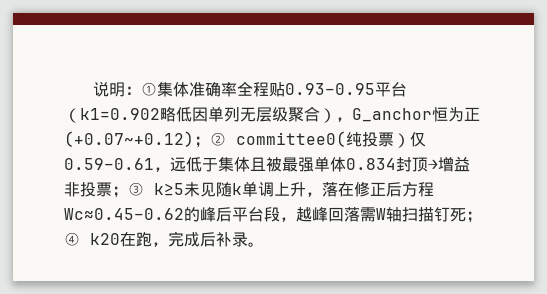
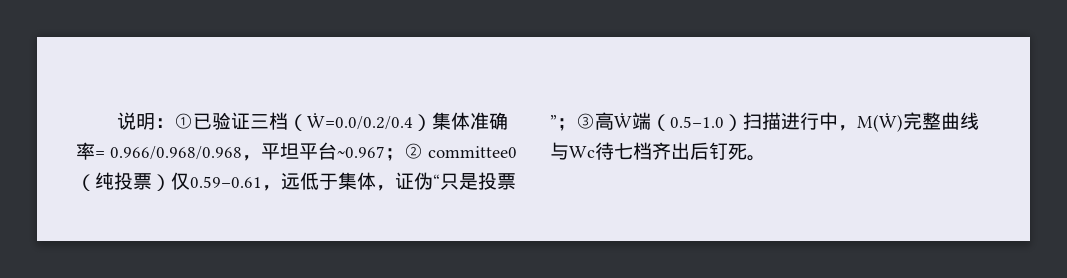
[156,81,407,97] [64,106,480,123] [64,131,346,148] 集体准确率全程贴0.93–0.95平台（k1=0.902略低因单列无层级聚合），G_anchor恒为正(+0.07~+0.12)；② committee0( -> [193,112,509,131] [76,142,517,161] [76,174,95,191] 已验证三档（Ẇ=0.0/0.2/0.4）集体准确率= 0.966/0.968/0.968，平坦平台~0.967；② committee0（
[250,156,470,172] [64,181,434,198] [64,207,482,223] [64,231,248,247] 且被最强单体0.834封顶→增益非投票；③ k≥5未见随k单调上升，落在修正后方程Wc≈0.45–0.62的峰后平台段，越峰回落需W轴扫描钉死；④ k20在跑，完成后补录 -> [376,172,516,191] [550,112,979,132] [550,142,747,160] ，证伪“只是投票”；③高Ẇ端（0.5–1.0）扫描进行中，M(Ẇ)完整曲线与Wc待七档齐出后钉死

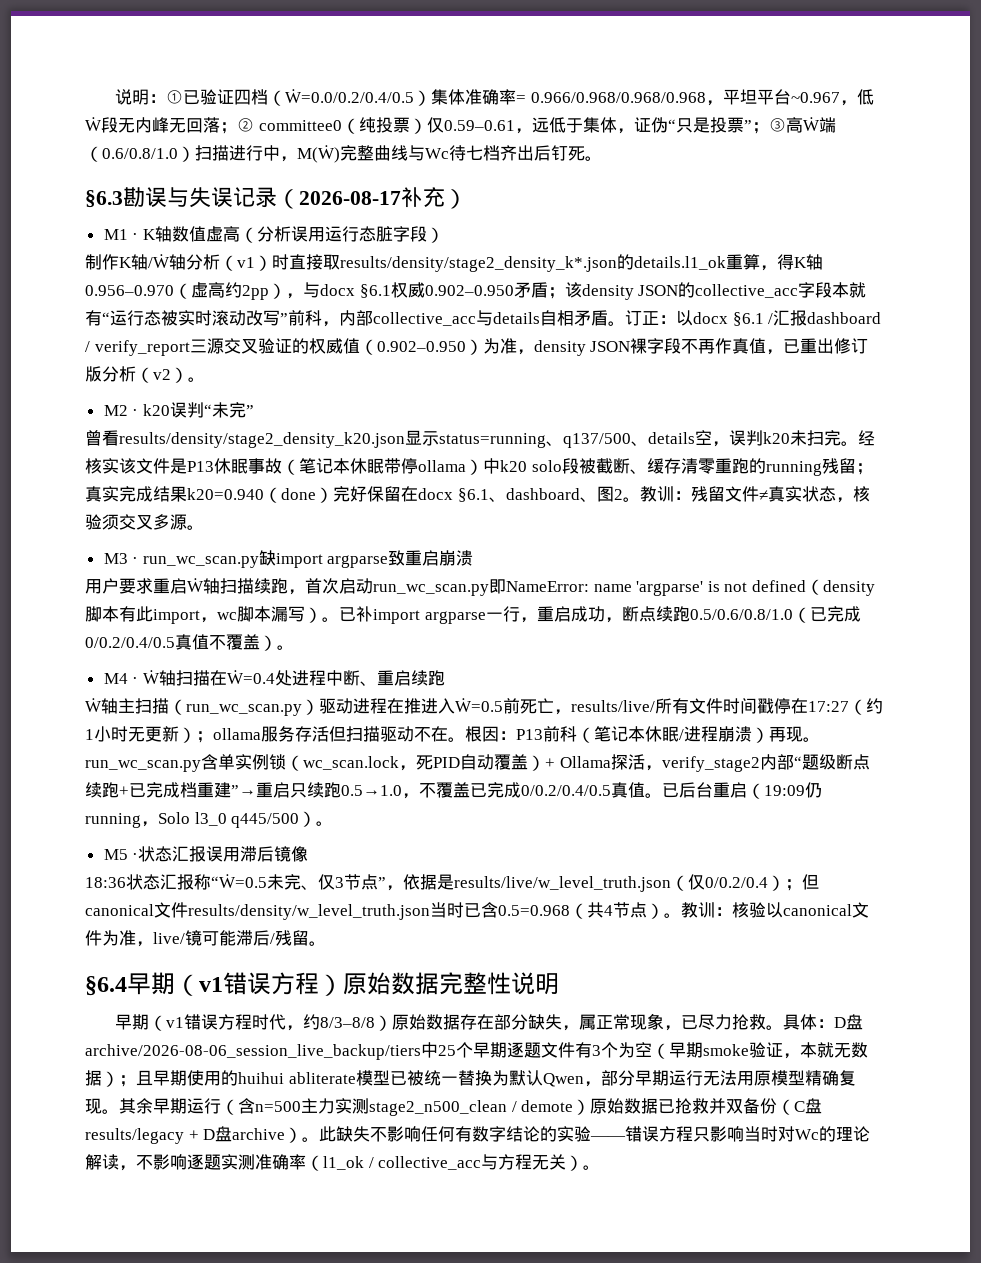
[250,112,414,131] 三档（Ẇ=0.0/0.2/0.4 -> [234,89,415,106] 四档（Ẇ=0.0/0.2/0.4/0.5
[110,146,242,160] 0.966/0.968/0.968 -> [531,92,707,103] 0.966/0.968/0.968/0.968
(385, 152) none -> [840,89,875,106] [85,117,220,133] ，低Ẇ段无内峰无回落
[670,116,724,128] 0.5–1.0 -> [102,148,178,159] 0.6/0.8/1.0
(766, 158) none -> [85,187,467,209] [103,226,444,243] [85,254,823,272] [85,282,867,300] [85,310,882,327] [85,338,869,356] [85,366,205,383] [103,402,254,418] [85,430,875,448] [85,458,873,476] [85,486,870,503] [85,514,204,530] [103,550,474,568] [85,578,875,596] [85,606,861,624] [85,634,294,651] [103,670,445,686] [85,698,883,716] [85,726,820,743] [85,754,870,772] [85,782,822,799] [85,811,334,828] [103,846,309,862] [85,874,819,892] [85,902,869,920] [85,930,326,947] [85,972,559,996] [115,1013,864,1031] [85,1042,868,1060] [85,1070,856,1087] [85,1098,823,1116] [85,1126,871,1144] [85,1154,601,1171] // §6.3勘误与失误记录（2026-08-17补充） // M1 · K轴数值虚高（分析误用运行态脏字段） // 制作K轴/Ẇ轴分析（v1）时直接取results/density/stage2_density_k*.json的details.l1_ok重算，得K轴0.956–0.970（虚高约2pp），与docx §6.1权威0.902–0.950矛盾；该density JSON的collective_acc字段本就有“运行态被实时滚动改写”前科，内部collective_acc与details自相矛盾。订正：以docx §6.1 /汇报dashboard / verify_report三源交叉验证的权威值（0.902–0.950）为准，density JSON裸字段不再作真值，已重出修订版分析（v2）。 // M2 · k20误判“未完” // 曾看results/density/stage2_density_k20.json显示status=running、q137/500、details空，误判k20未扫完。经核实该文件是P13休眠事故（笔记本休眠带停ollama）中k20 solo段被截断、缓存清零重跑的running残留；真实完成结果k20=0.940（done）完好保留在docx §6.1、dashboard、图2。教训：残留文件≠真实状态，核验须交叉多源。 // M3 · run_wc_scan.py缺import argparse致重启崩溃 // 用户要求重启Ẇ轴扫描续跑，首次启动run_wc_scan.py即NameError: name 'argparse' is not defined（density脚本有此import，wc脚本漏写）。已补import argparse一行，重启成功，断点续跑0.5/0.6/0.8/1.0（已完成0/0.2/0.4/0.5真值不覆盖）。 // M4 · Ẇ轴扫描在Ẇ=0.4处进程中断、重启续跑 // Ẇ轴主扫描（run_wc_scan.py）驱动进程在推进入Ẇ=0.5前死亡，results/live/所有文件时间戳停在17:27（约1小时无更新）；ollama服务存活但扫描驱动不在。根因：P13前科（笔记本休眠/进程崩溃）再现。run_wc_scan.py含单实例锁（wc_scan.lock，死PID自动覆盖）+ Ollama探活，verify_stage2内部“题级断点续跑+已完成档重建”→重启只续跑0.5→1.0，不覆盖已完成0/0.2/0.4/0.5真值。已后台重启（19:09仍running，Solo l3_0 q445/500）。 // M5 ·状态汇报误用滞后镜像 // 18:36状态汇报称“Ẇ=0.5未完、仅3节点”，依据是results/live/w_level_truth.json（仅0/0.2/0.4）；但canonical文件results/density/w_level_truth.json当时已含0.5=0.968（共4节点）。教训：核验以canonical文件为准，live/镜可能滞后/残留。 // §6.4早期（v1错误方程）原始数据完整性说明 // 早期（v1错误方程时代，约8/3–8/8）原始数据存在部分缺失，属正常现象，已尽力抢救。具体：D盘archive/2026-08-06_session_live_backup/tiers中25个早期逐题文件有3个为空（早期smoke验证，本就无数据）；且早期使用的huihui abliterate模型已被统一替换为默认Qwen，部分早期运行无法用原模型精确复现。其余早期运行（含n=500主力实测stage2_n500_clean / demote）原始数据已抢救并双备份（C盘results/legacy + D盘archive）。此缺失不影响任何有数字结论的实验——错误方程只影响当时对Wc的理论解读，不影响逐题实测准确率（l1_ok / collective_acc与方程无关）。

